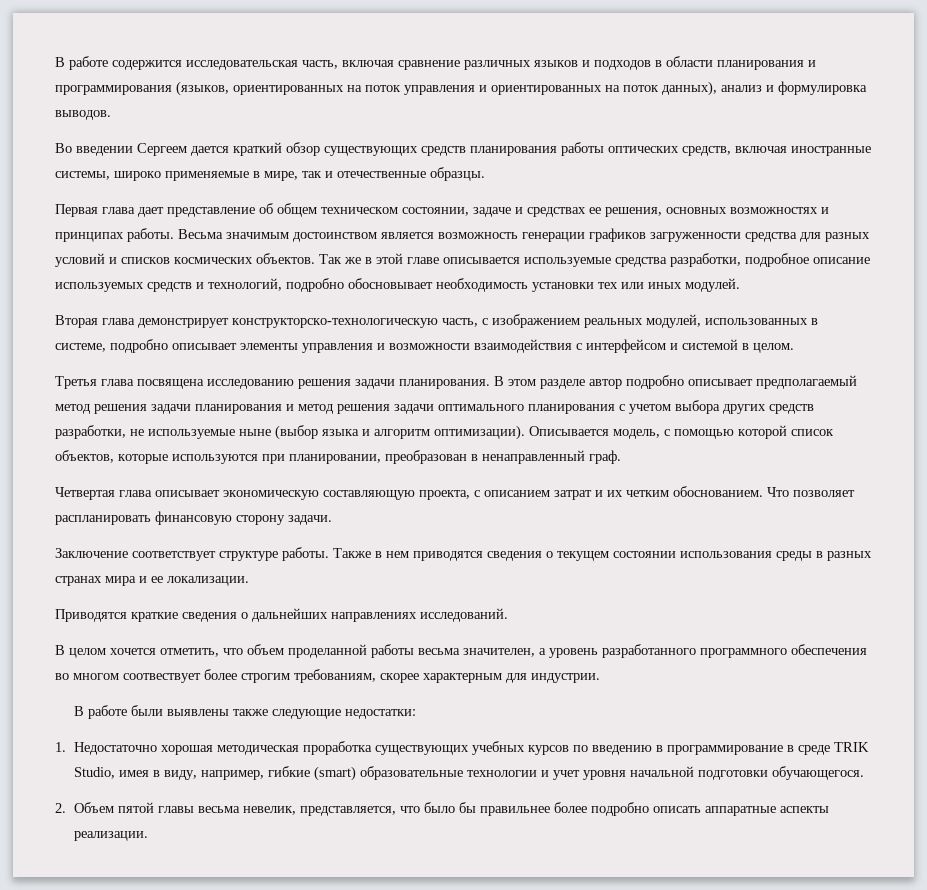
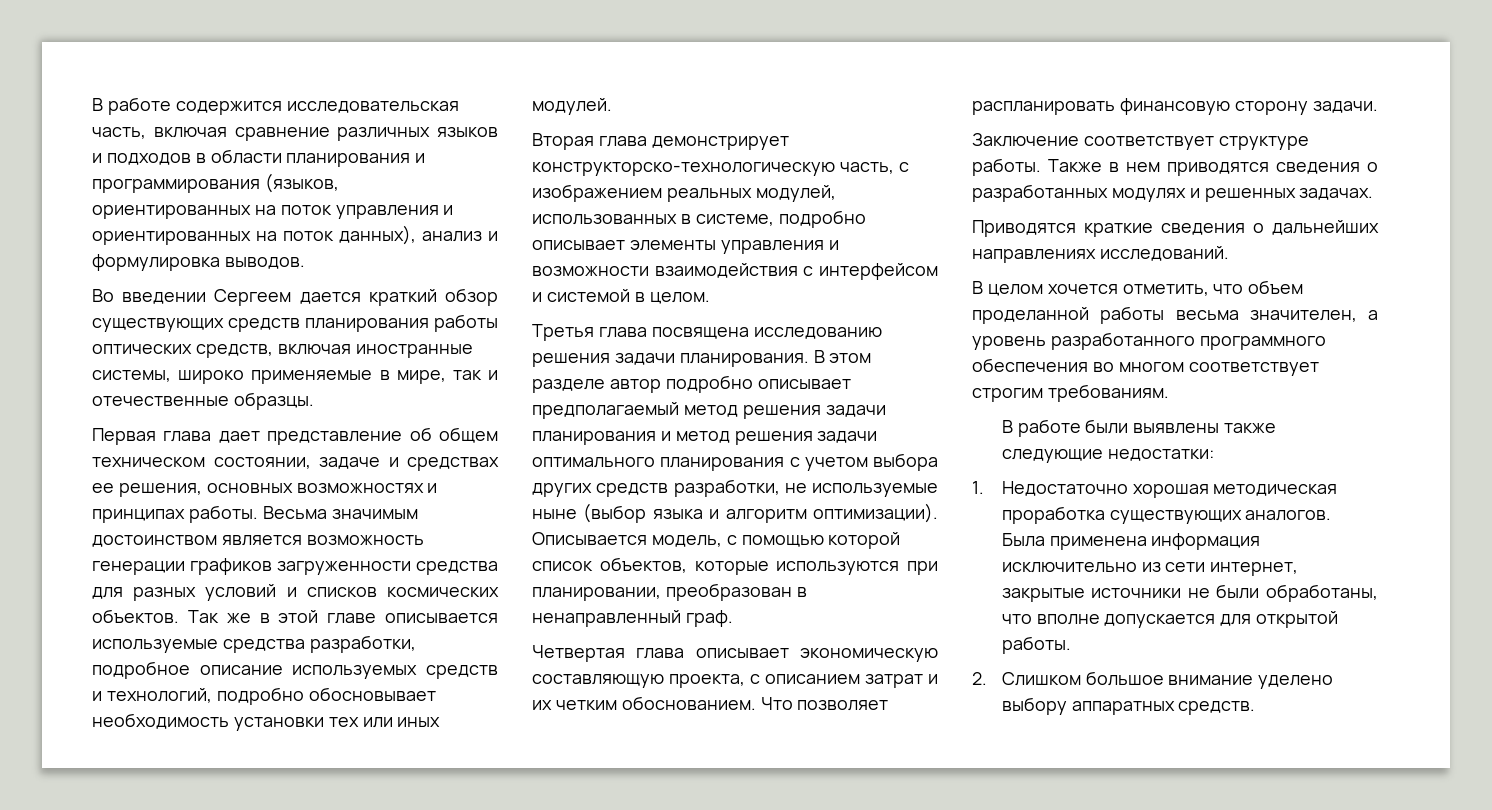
[557,551,872,561] [55,576,249,586] текущем состоянии использования среды в разных странах мира и ее локализации. -> [972,184,1374,202] разработанных модулях и решенных задачах.
[123,669,600,683] соотвествует более строгим требованиям, скорее характерным для индустрии. -> [1188,362,1319,376] [972,384,1169,402] соответствует строгим требованиям.
[471,741,869,755] [73,766,864,781] [55,802,829,816] [73,831,148,841] учебных курсов по введению в программирование в среде TRIK Studio, имея в виду, например, гибкие (smart) образовательные технологии и учет уровня начальной подготовки обучающегося. // 2. Объем пятой главы весьма невелик, представляется, что было бы правильнее более подробно описать аппаратные аспекты реализации. -> [1245,510,1332,521] [1001,533,1261,550] [1001,562,1299,576] [1001,584,1378,602] [1001,611,1339,628] [1001,636,1071,654] [972,671,1334,689] [1001,697,1256,715] аналогов. Была применена информация исключительно из сети интернет, закрытые источники не были обработаны, что вполне допускается для открытой работы. // 2. Слишком большое внимание уделено выбору аппаратных средств.

